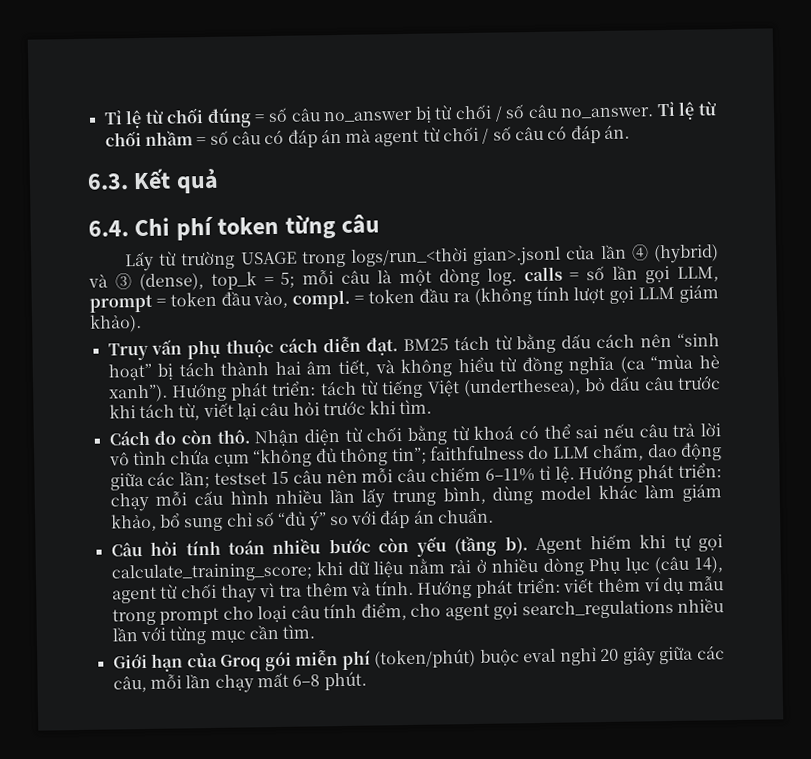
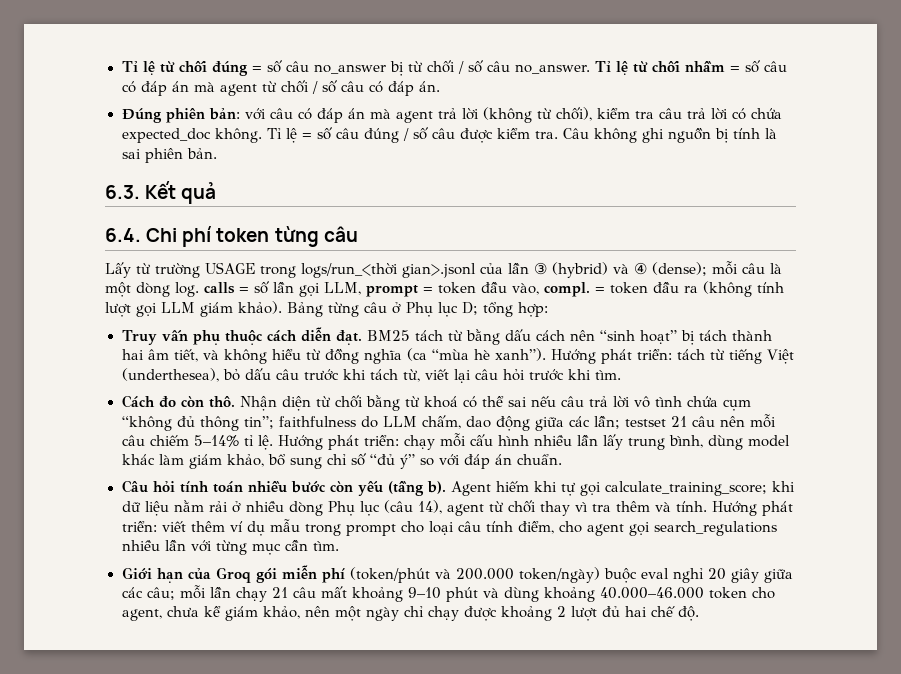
(631, 131) none -> [121,107,782,123] [121,127,777,143] [121,148,217,163] // Đúng phiên bản: với câu có đáp án mà agent trả lời (không từ chối), kiểm tra câu trả lời có chứa expected_doc không. Tỉ lệ = số câu đúng / số câu được kiểm tra. Câu không ghi nguồn bị tính là sai phiên bản.
[630,244,649,261] ④ -> [534,262,547,275] ③
[114,271,296,292] ③ (dense), top_k = 5; -> [634,262,707,276] ④ (dense);
(142, 323) none -> [287,302,548,317] Bảng từng câu ở Phụ lục D; tổng hợp:
[270,471,289,485] 15 -> [670,416,687,427] 21
[484,468,535,482] 6–11% -> [193,435,239,447] 5–14%
[374,648,477,669] (token/phút) -> [349,567,600,583] (token/phút và 200.000 token/ngày)
[112,675,147,693] câu, -> [146,587,175,600] câu;
[256,671,367,691] mất 6–8 phút. -> [271,586,775,602] [121,606,699,621] 21 câu mất khoảng 9–10 phút và dùng khoảng 40.000–46.000 token cho agent, chưa kể giám khảo, nên một ngày chỉ chạy được khoảng 2 lượt đủ hai chế độ.

